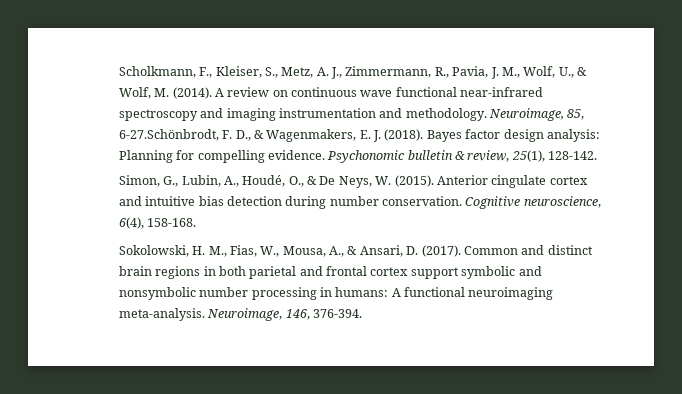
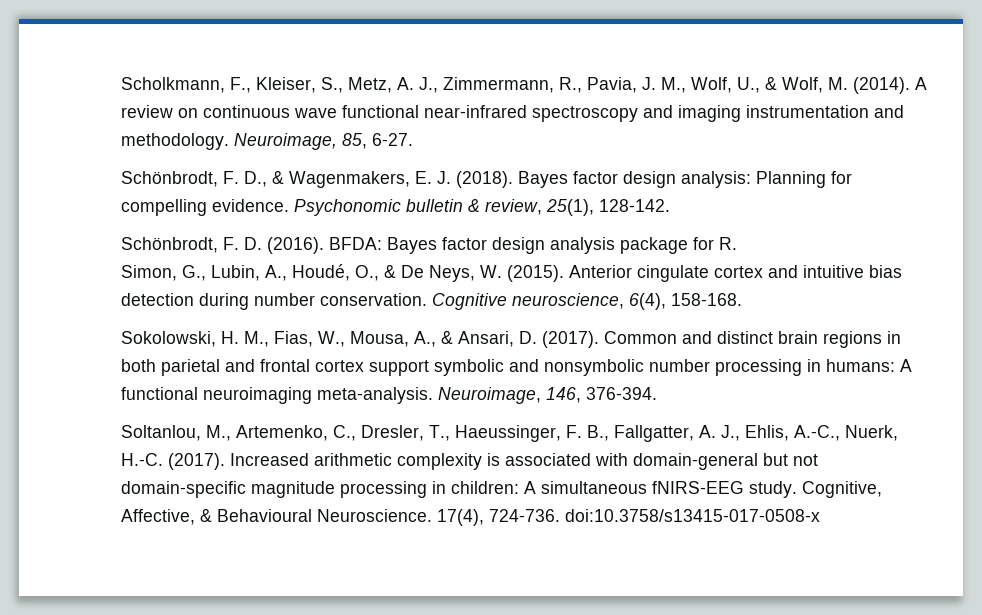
[118,129,219,141] 6-27.Schönbrodt, -> [372,133,414,146] [121,171,219,187] 6-27. // Schönbrodt,
(598, 155) none -> [121,237,738,254] // Schönbrodt, F. D. (2016). BFDA: Bayes factor design analysis package for R.
(362, 313) none -> [121,425,899,442] [121,453,819,470] [121,481,883,498] [121,509,821,526] // Soltanlou, M., Artemenko, C., Dresler, T., Haeussinger, F. B., Fallgatter, A. J., Ehlis, A.-C., Nuerk, H.-C. (2017). Increased arithmetic complexity is associated with domain-general but not domain-specific magnitude processing in children: A simultaneous fNIRS-EEG study. Cognitive, Affective, & Behavioural Neuroscience. 17(4), 724-736. doi:10.3758/s13415-017-0508-x

